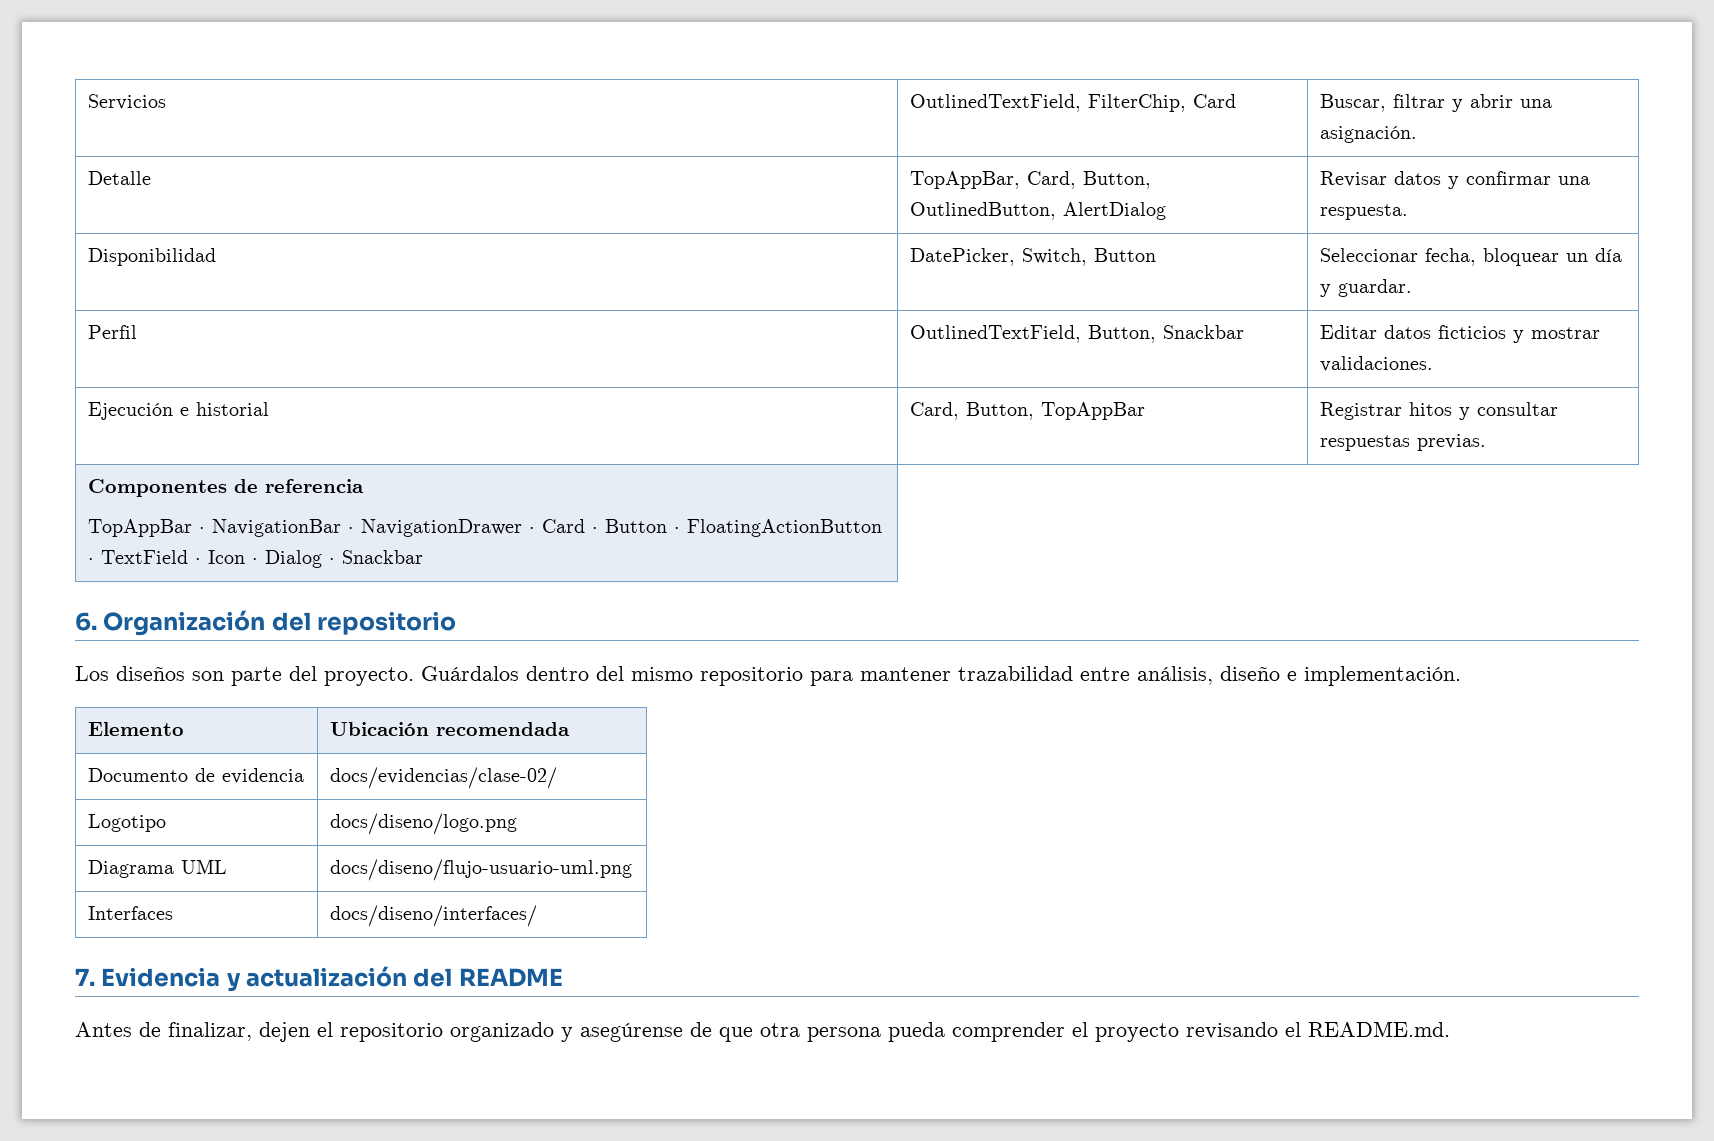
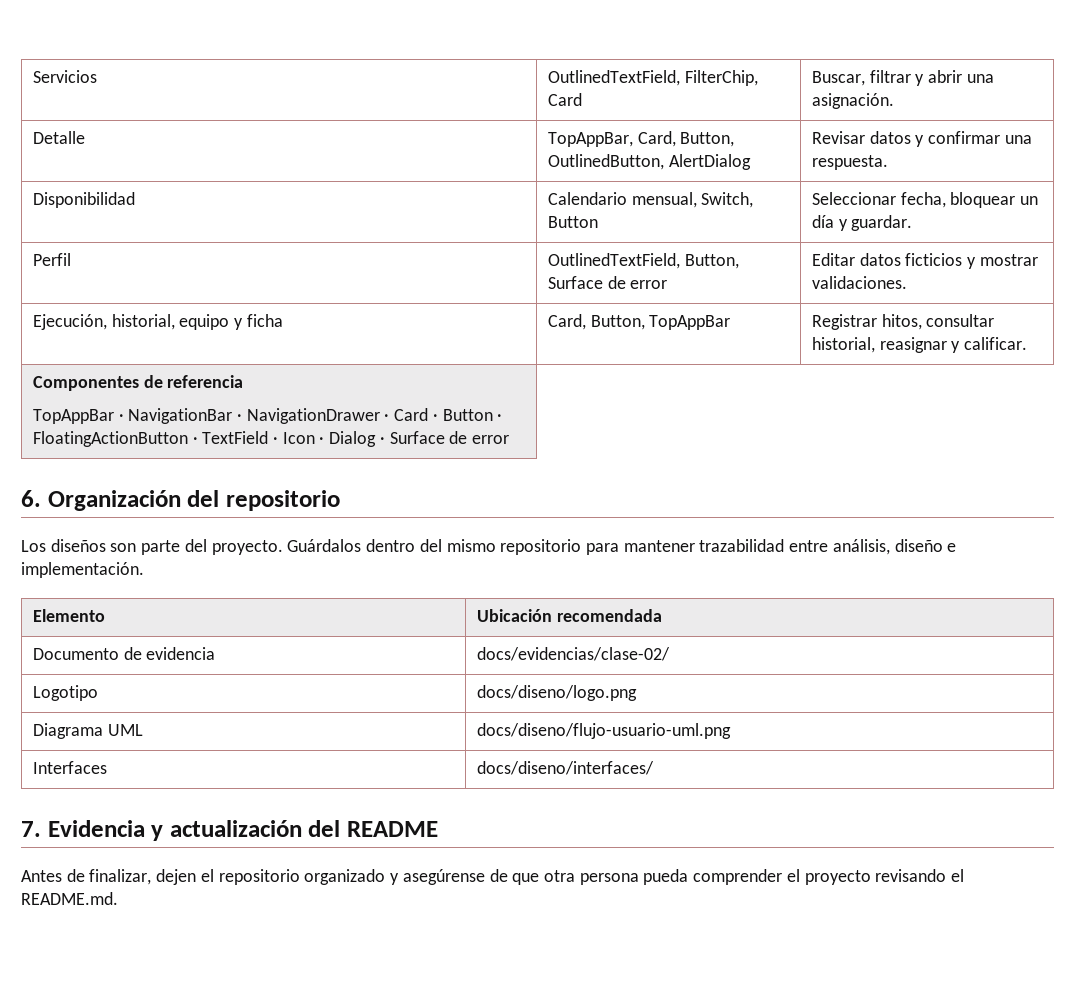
[909,248,1015,266] DatePicker, -> [547,192,697,208] Calendario mensual,
[1162,325,1244,339] Snackbar -> [547,276,668,289] Surface de error
[87,402,269,420] Ejecución e historial -> [32,314,283,330] Ejecución, historial, equipo y ficha
[1408,402,1558,420] [1319,434,1486,451] hitos y consultar respuestas previas. -> [881,314,995,330] [811,337,1028,353] hitos, consultar historial, reasignar y calificar.
[341,550,423,564] Snackbar -> [389,431,510,444] Surface de error

